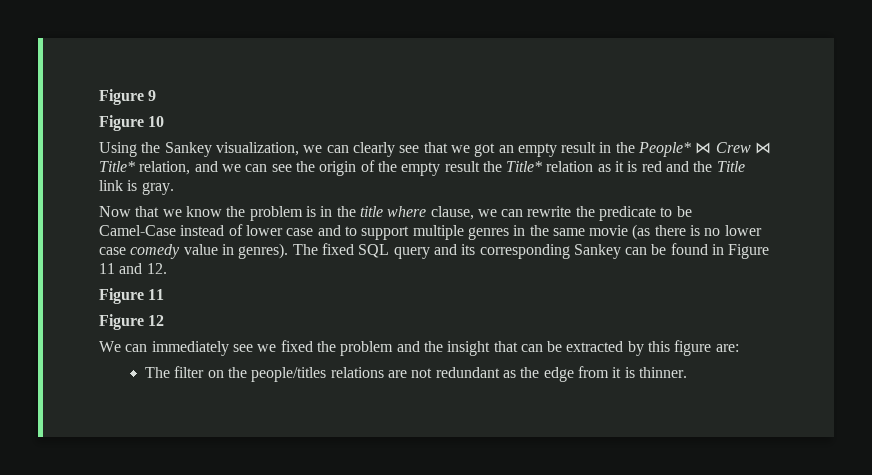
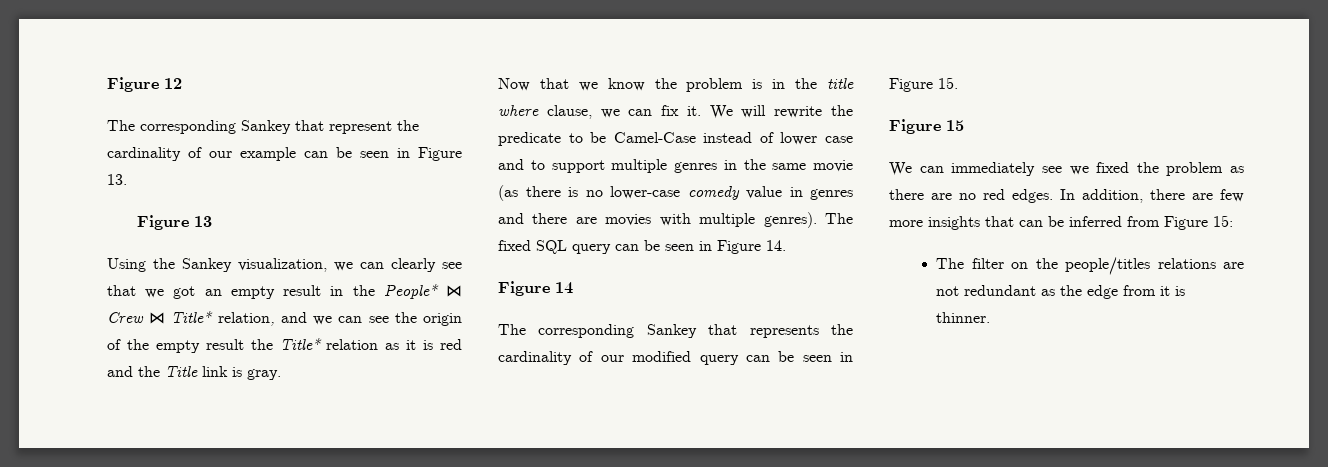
[99,89,157,105] [99,115,165,131] Figure 9 // Figure 10 -> [107,77,182,92] [107,120,419,134] [107,147,462,161] [107,174,127,185] [136,215,212,230] Figure 12 // The corresponding Sankey that represent the cardinality of our example can be seen in Figure 13. // Figure 13
(524, 213) none -> [661,105,767,119] fix it. We will
[724,225,762,236] [99,247,126,255] lower case -> [610,186,680,199] lower-case
(234, 249) none -> [810,189,853,200] [498,213,756,227] genres and there are movies with multiple
[433,243,770,259] [99,263,167,274] [99,288,165,304] [99,314,165,330] and its corresponding Sankey can be found in Figure 11 and 12. // Figure 11 // Figure 12 -> [615,240,786,254] [498,281,573,296] [498,324,853,338] [498,351,853,365] [889,77,958,92] [889,119,964,134] can be seen in Figure 14. // Figure 14 // The corresponding Sankey that represents the cardinality of our modified query can be seen in Figure 15. // Figure 15
[396,340,739,356] and the insight that can be extracted by this figure are: -> [1230,166,1244,173] [889,189,1244,203] [889,215,1233,230] as there are no red edges. In addition, there are few more insights that can be inferred from Figure 15:

